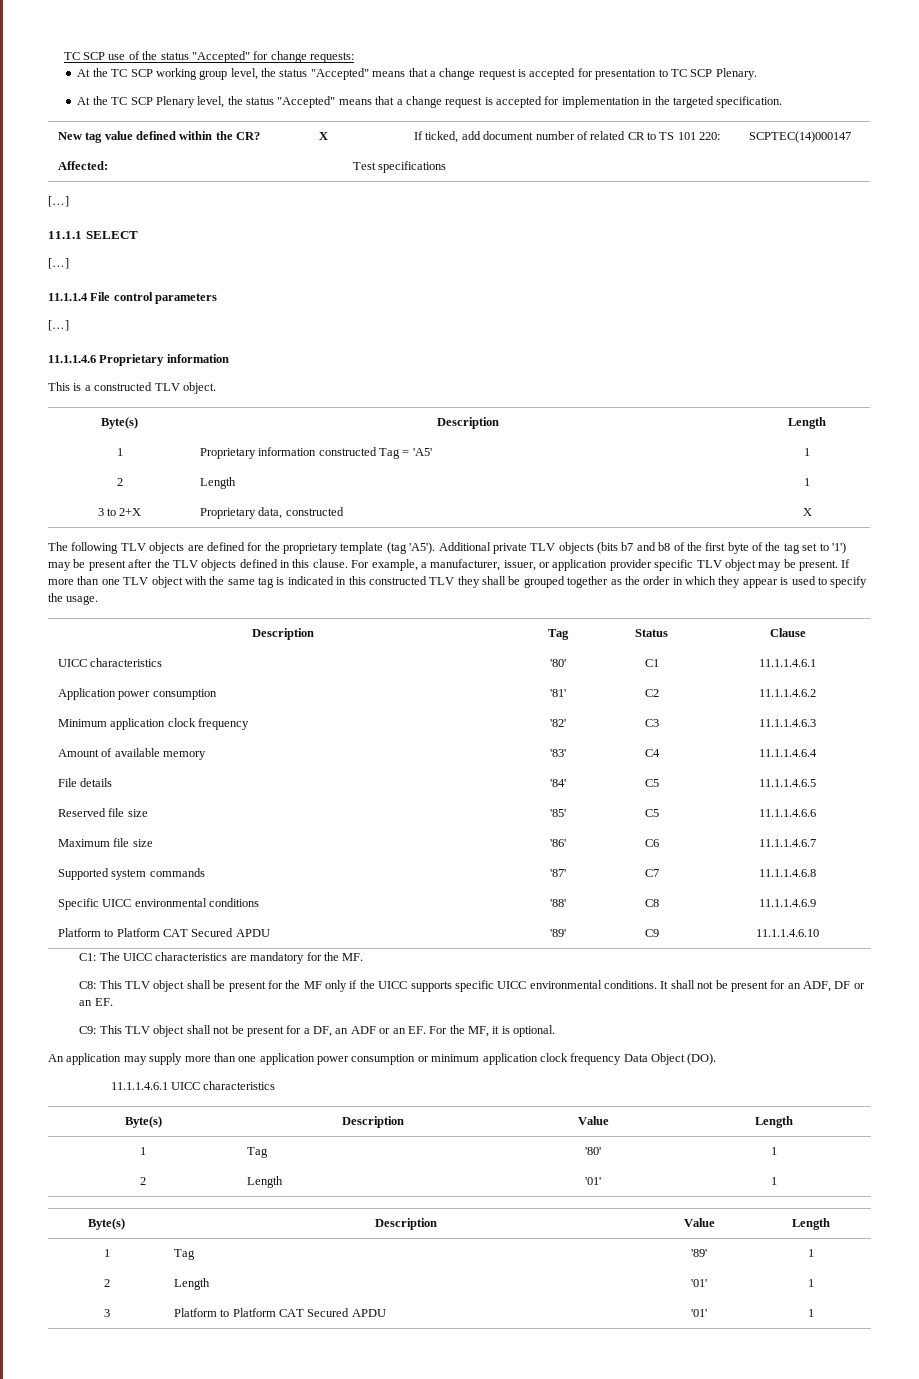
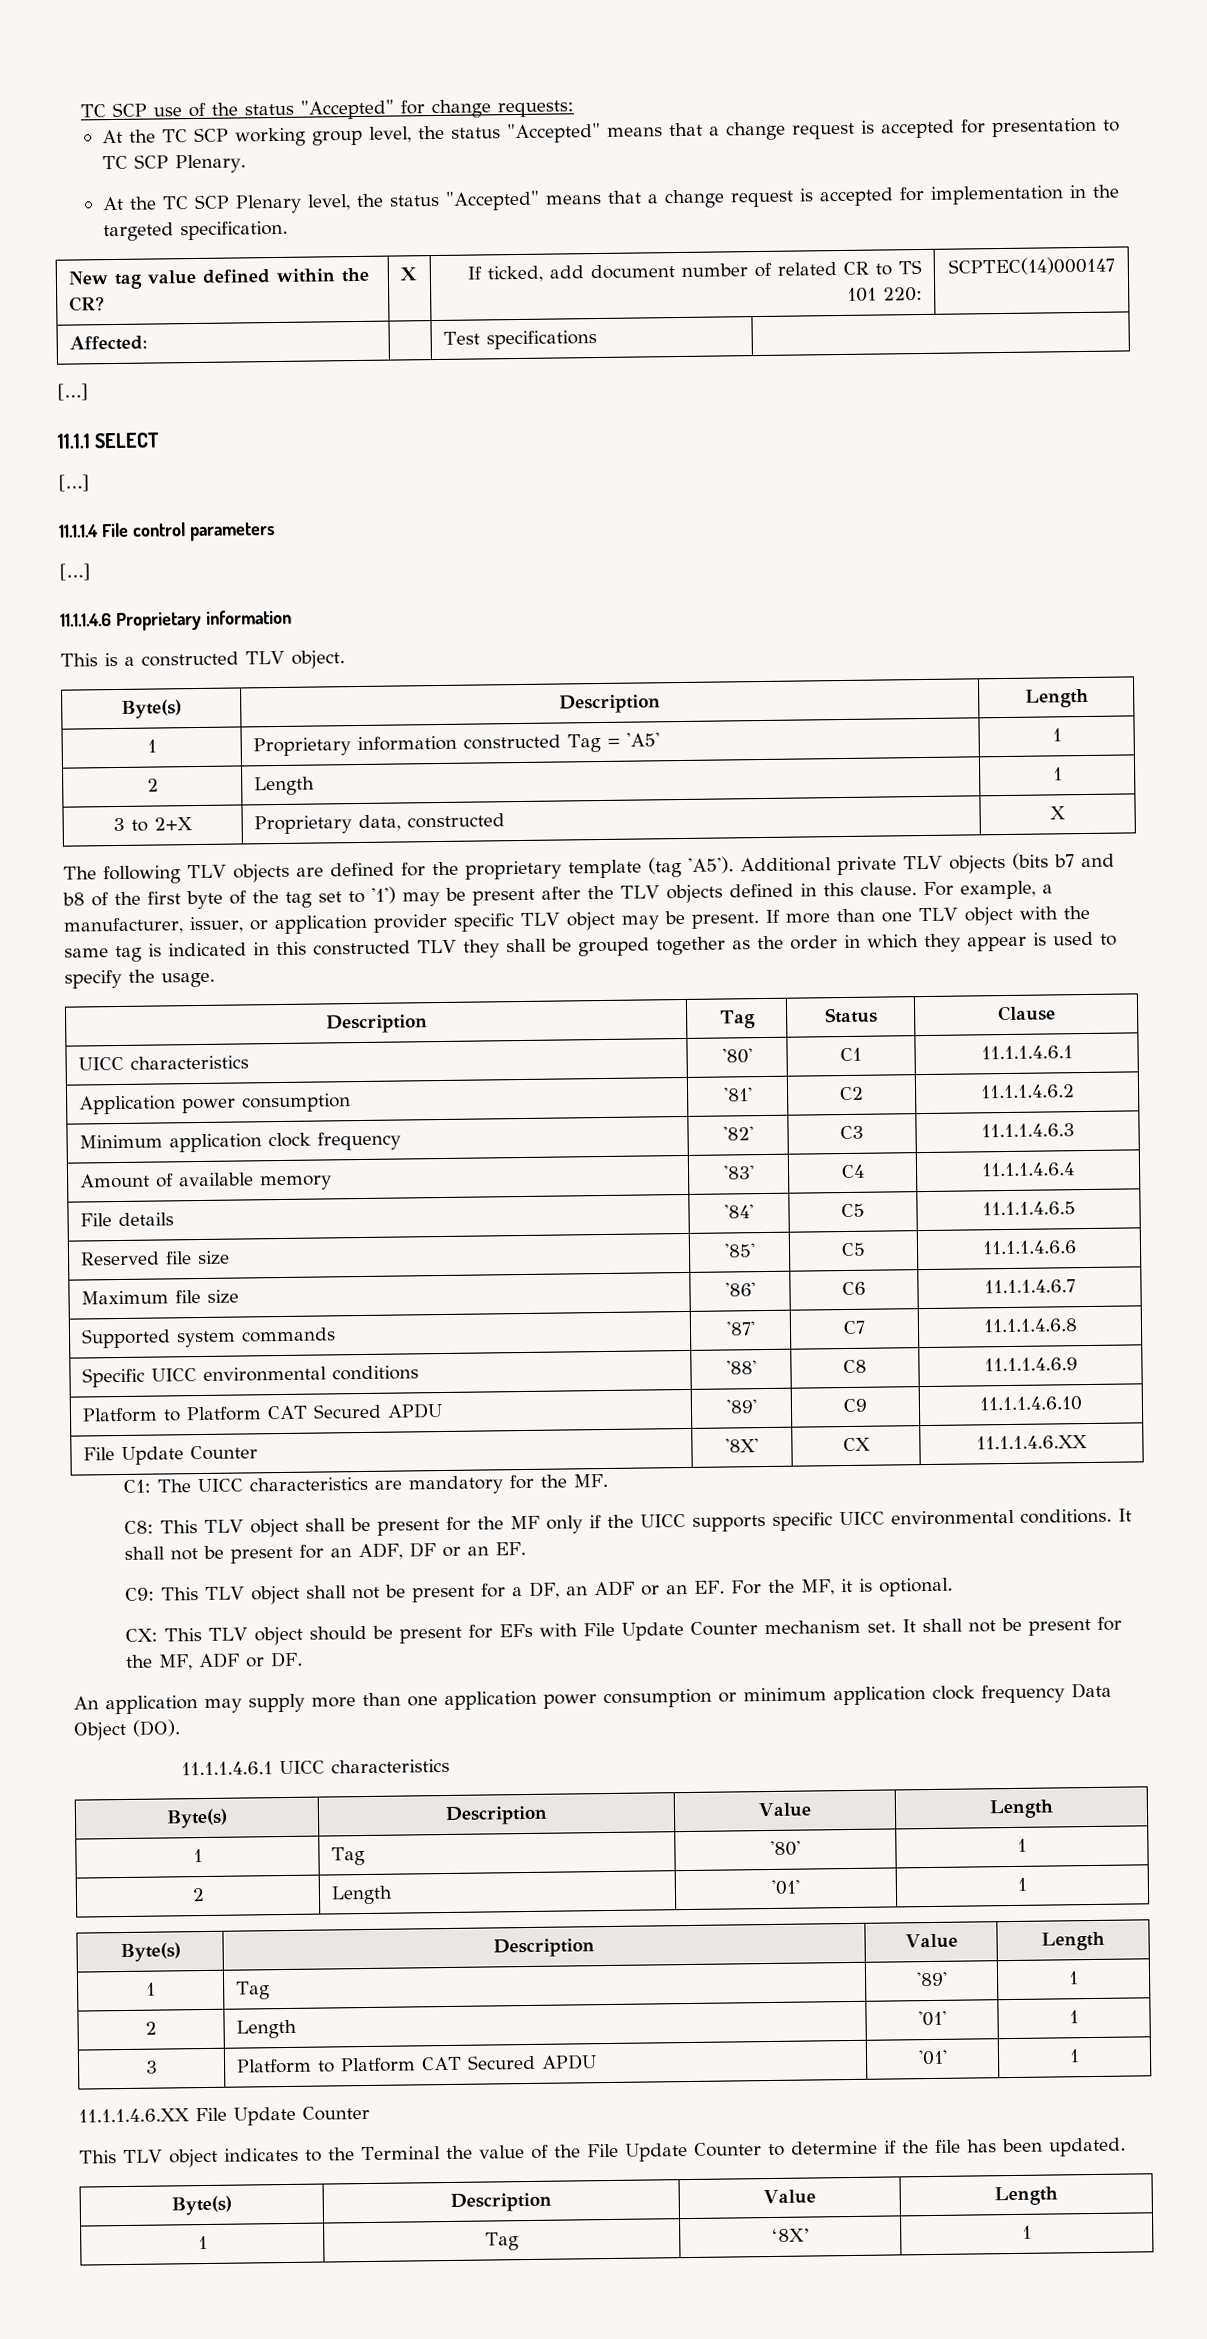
(819, 933) none -> [83,1445,259,1465] [725,1438,759,1453] [842,1437,871,1452] [976,1435,1088,1450] // File Update Counter | '8X' | CX | 11.1.1.4.6.XX
(556, 1031) none -> [125,1616,1123,1646] [125,1651,304,1671] // CX: This TLV object should be present for EFs with File Update Counter mechanism set. It shall not be present for the MF, ADF or DF.
(814, 1313) none -> [78,2105,370,2126] [79,2137,1126,2168] [171,2195,232,2216] [450,2192,552,2212] [763,2189,817,2205] [994,2186,1058,2206] [197,2235,208,2250] [485,2232,520,2251] [770,2228,811,2243] [1022,2225,1032,2239] // 11.1.1.4.6.XX File Update Counter // This TLV object indicates to the Terminal the value of the File Update Counter to determine if the file has been updated. // Byte(s) | Description | Value | Length // 1 | Tag | ‘8X’ | 1

